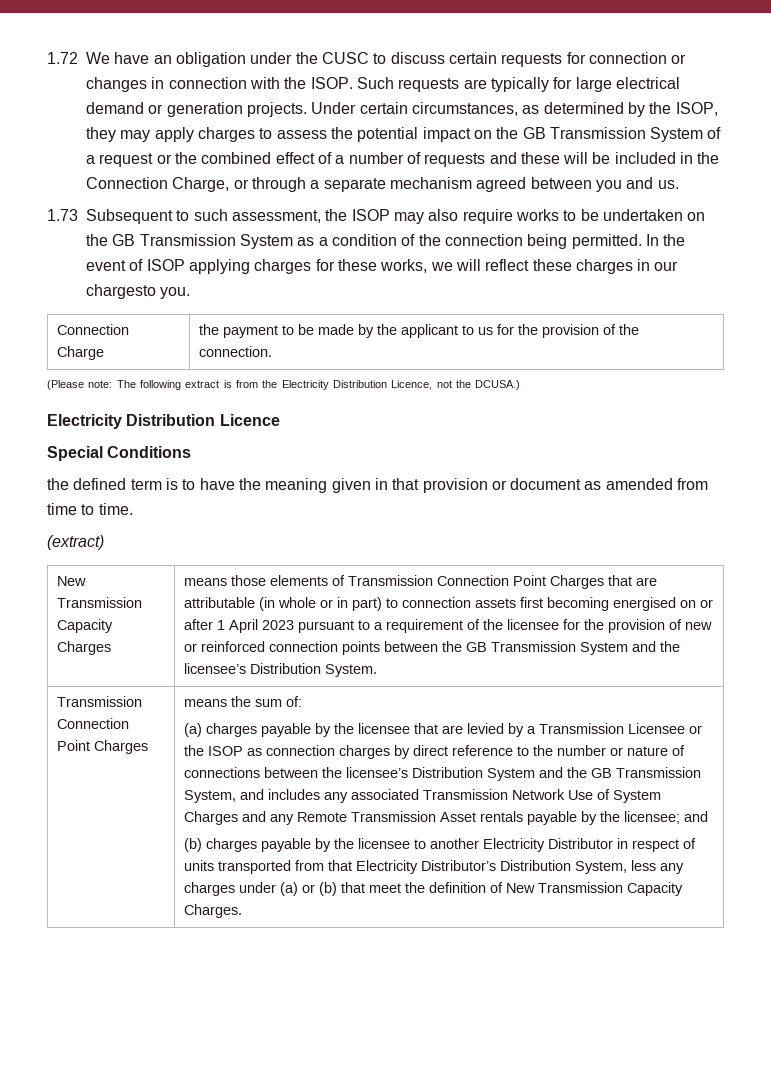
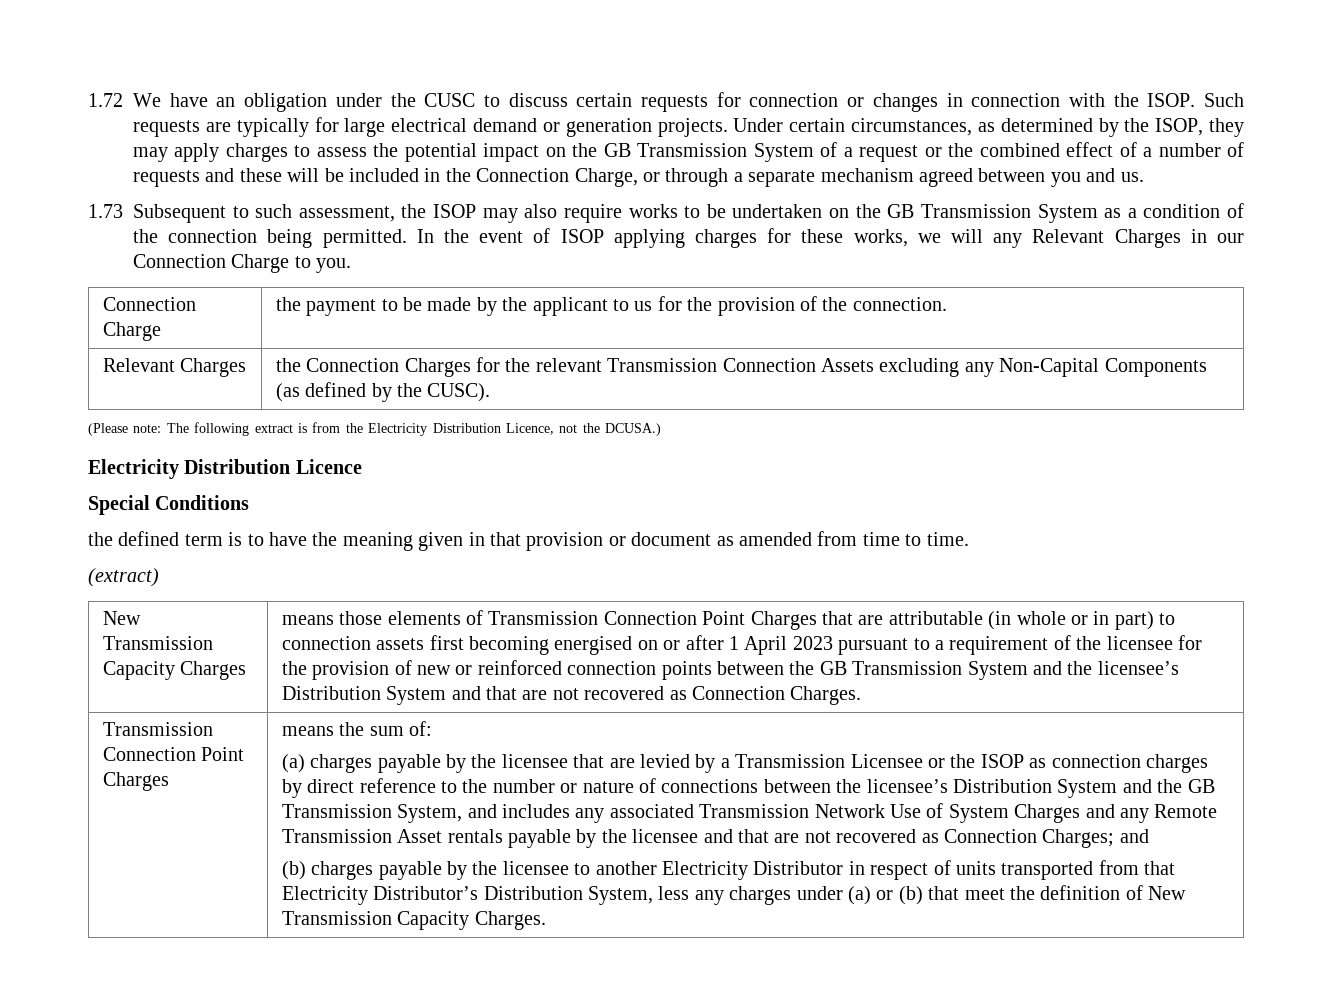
[485,259,679,274] [86,284,156,299] reflect these charges in our chargesto -> [993,229,1245,248] [133,254,311,273] any Relevant Charges in our Connection Charge to
(273, 351) none -> [102,358,247,377] [275,357,1207,377] [275,382,491,402] // Relevant Charges | the Connection Charges for the relevant Transmission Connection Assets excluding any Non-Capital Components (as defined by the CUSC).
[325,664,378,677] System. -> [386,686,862,705] System and that are not recovered as Connection Charges.
[624,811,681,824] licensee; -> [632,829,1115,848] licensee and that are not recovered as Connection Charges;

